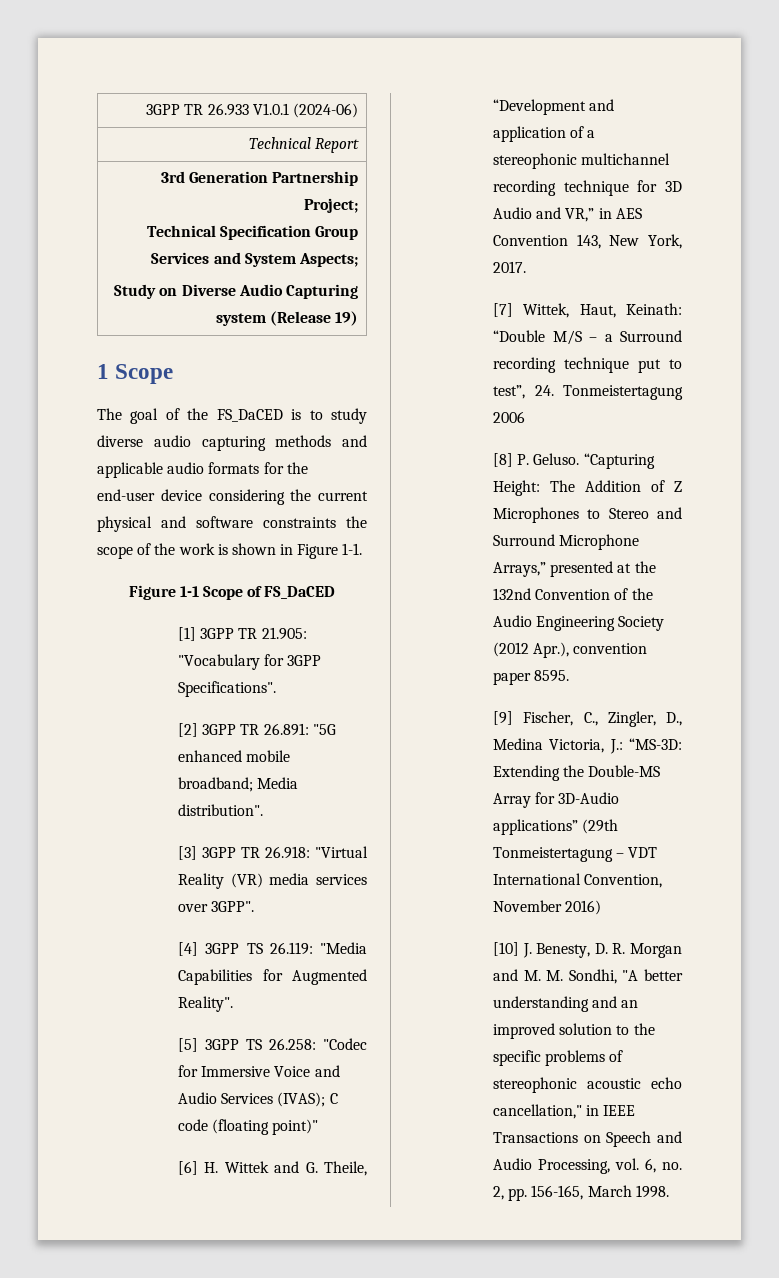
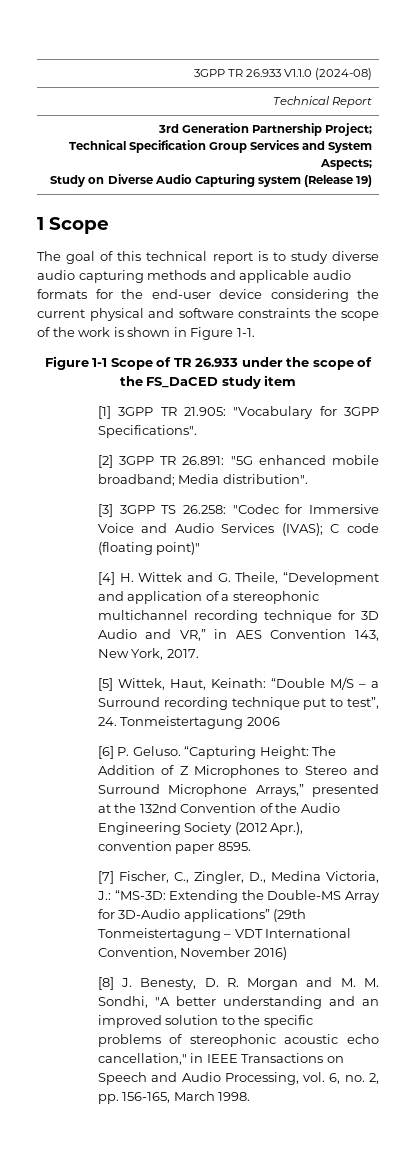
[252,103,358,118] V1.0.1 (2024-06) -> [283,68,373,80] V1.1.0 (2024-08)
[187,408,283,422] the FS_DaCED -> [117,251,253,264] this technical report
[264,586,336,599] FS_DaCED -> [173,357,373,370] [119,375,297,389] TR 26.933 under the scope of the FS_DaCED study item
[241,846,368,859] [178,873,367,889] [178,901,255,912] [178,942,367,956] [178,969,367,985] [178,996,233,1012] [178,1038,239,1052] TR 26.918: "Virtual Reality (VR) media services over 3GPP". // [4] 3GPP TS 26.119: "Media Capabilities for Augmented Reality". // [5] 3GPP -> (155, 509) none
[178,1161,198,1175] [6] -> [97,572,115,585] [4]
[493,303,513,317] [7] -> [97,678,113,691] [5]
[493,453,513,467] [8] -> [97,746,114,759] [6]
[493,711,513,725] [9] -> [97,871,114,884] [7]
[493,942,519,956] [10] -> [97,977,114,990] [8]

